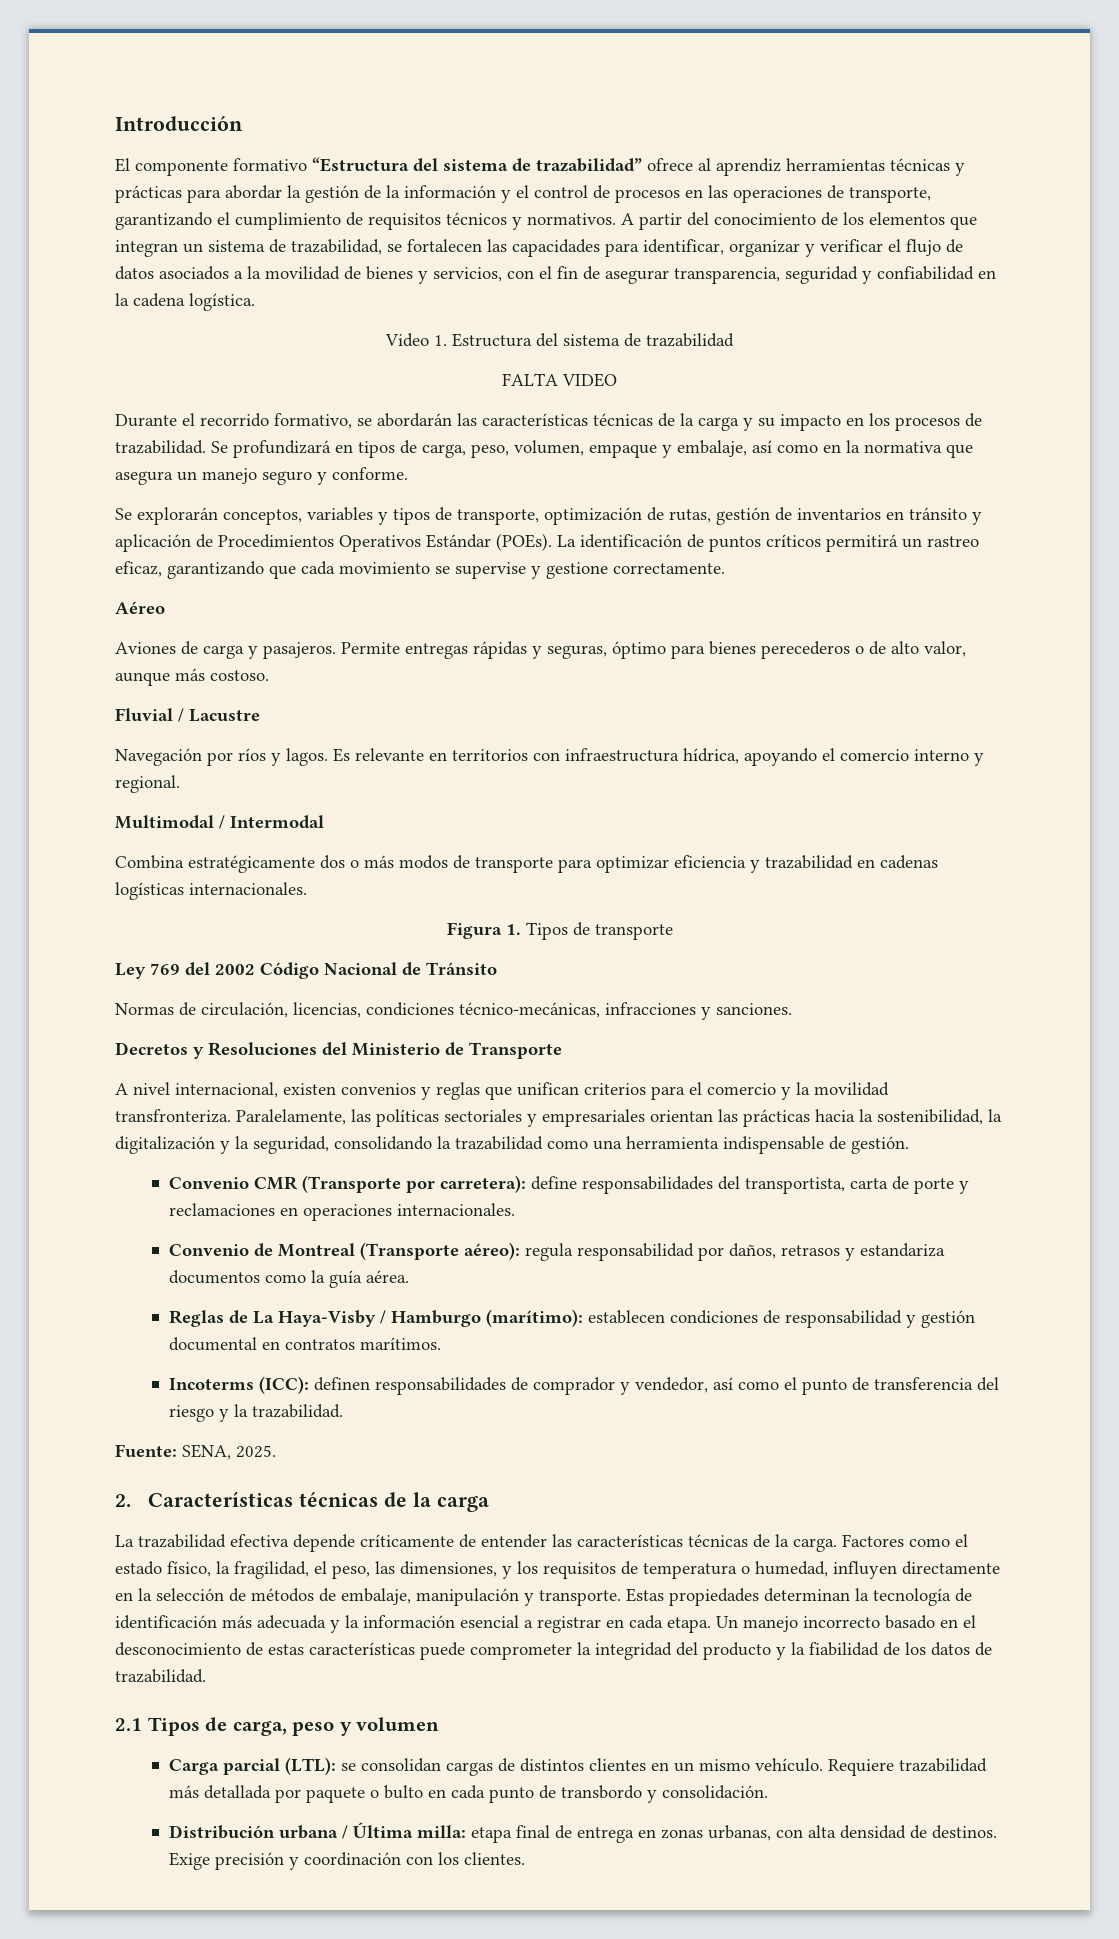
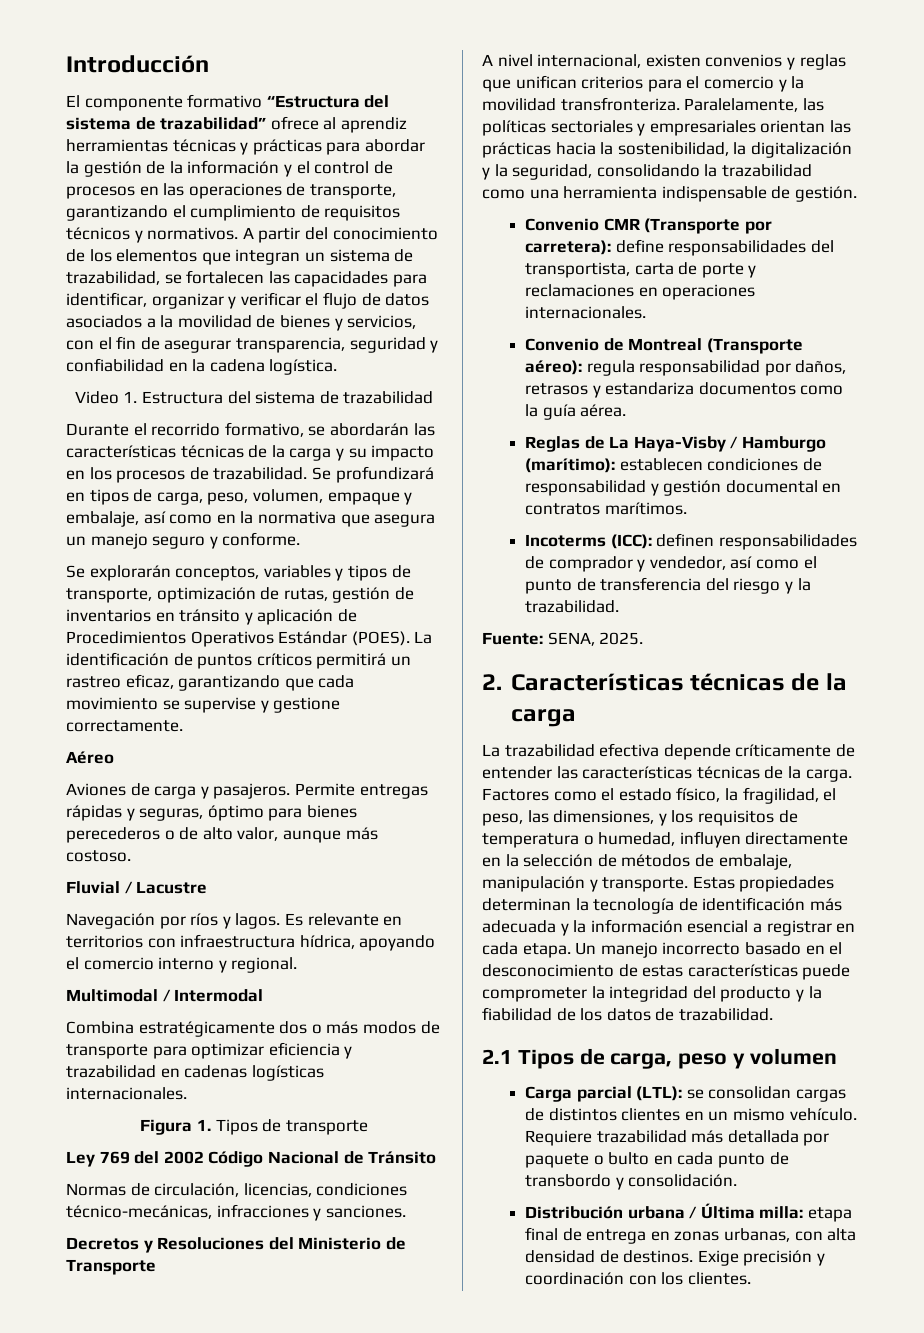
[502,373,617,387] // FALTA VIDEO -> (434, 397) none
[496,533,552,551] (POEs). -> [351,631,410,646] (POES).

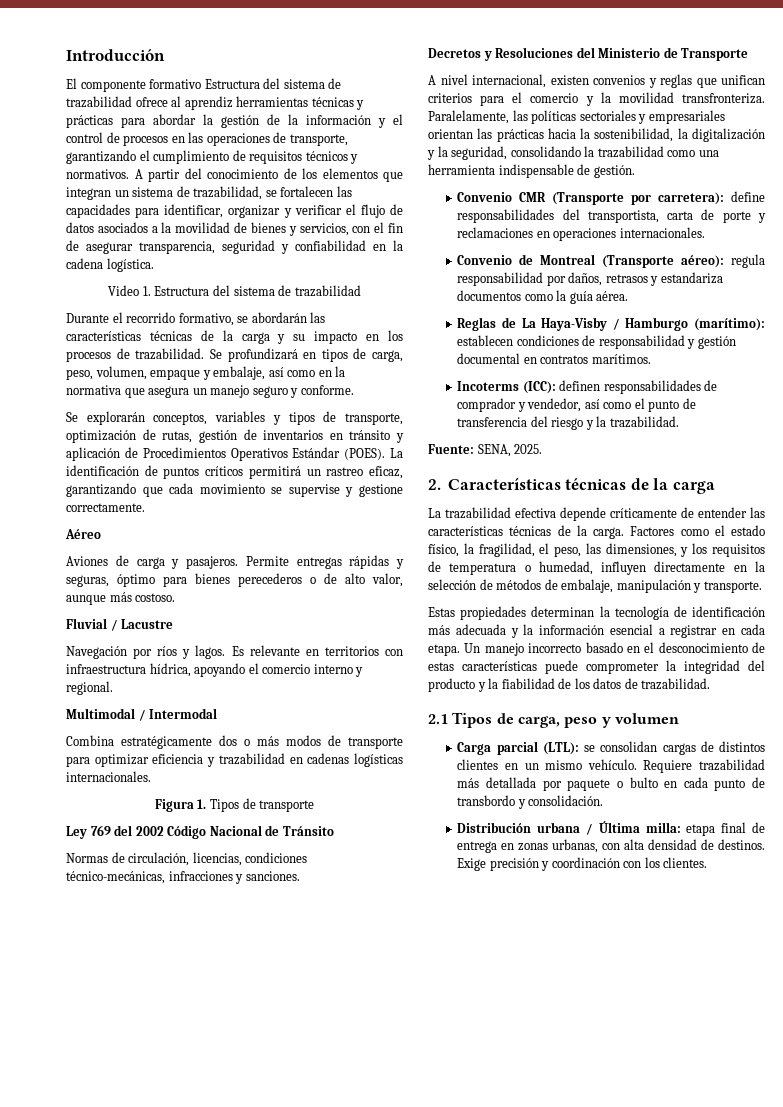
[266,95,390,108] [66,117,267,130] “Estructura del sistema de trazabilidad” -> [204,78,342,89] [66,96,132,108] Estructura del sistema de trazabilidad
(689, 884) none -> (762, 587) //

